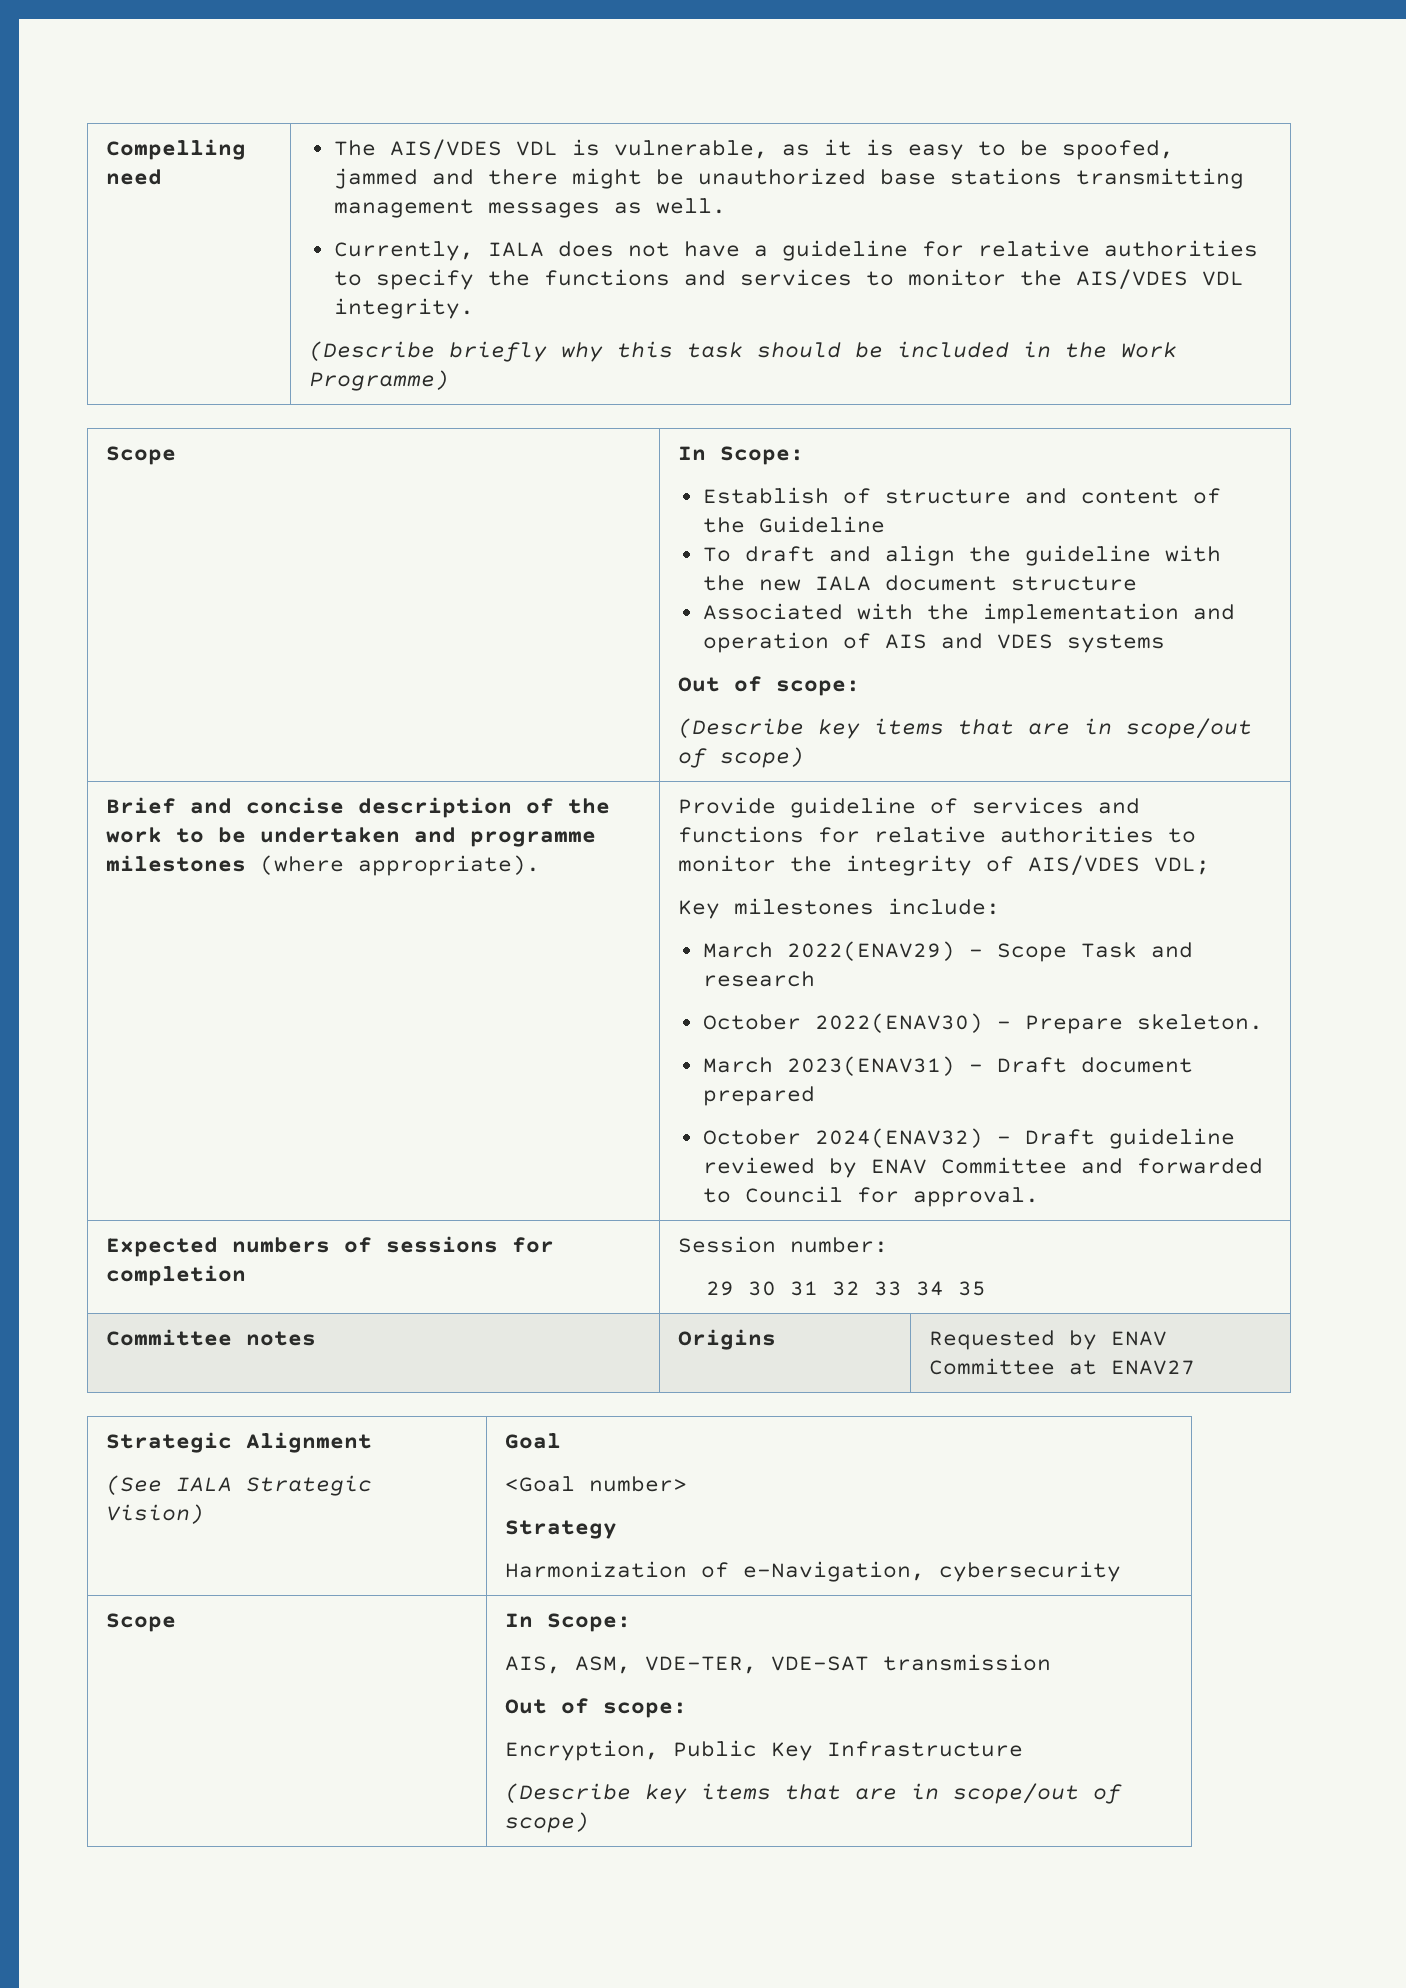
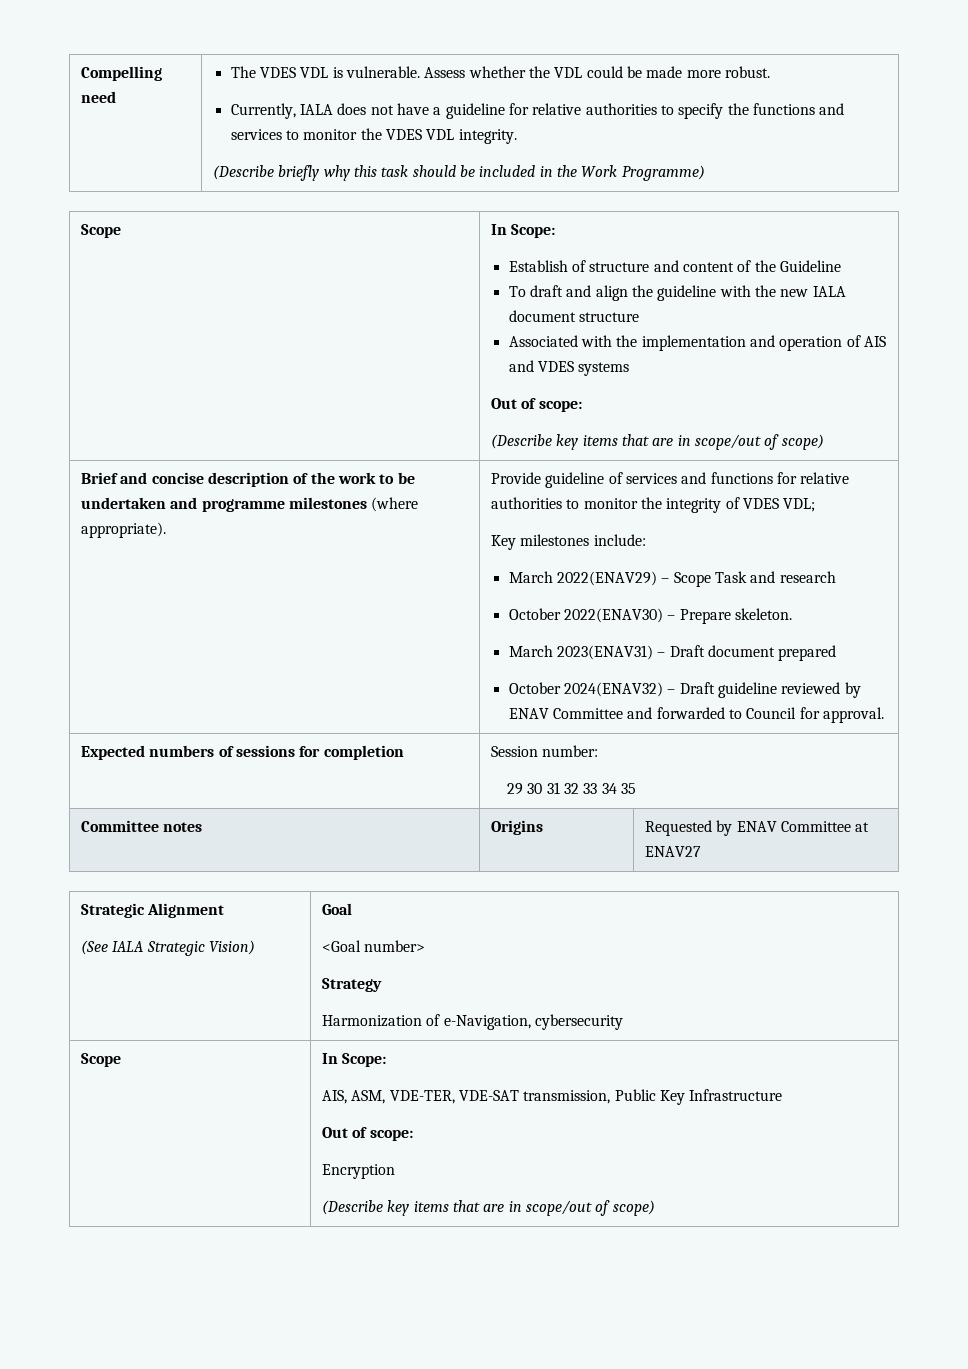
[390,139,503,159] AIS/VDES -> [260,67,297,78] VDES
[614,139,1175,160] [334,168,1245,189] [334,198,727,218] vulnerable, as it is easy to be spoofed, jammed and there might be unauthorized base stations transmitting management messages as well. -> [346,66,770,78] vulnerable. Assess whether the VDL could be made more robust.
[1076,269,1189,289] AIS/VDES -> [386,129,423,140] VDES
[1028,855,1141,875] AIS/VDES -> [743,498,780,509] VDES
[883,1654,1052,1671] [505,1698,688,1718] [505,1740,1024,1761] transmission // Out of scope: // Encryption, Public Key Infrastructure -> [523,1089,783,1105] [322,1127,413,1141] [322,1164,396,1179] transmission, Public Key Infrastructure // Out of scope: // Encryption

